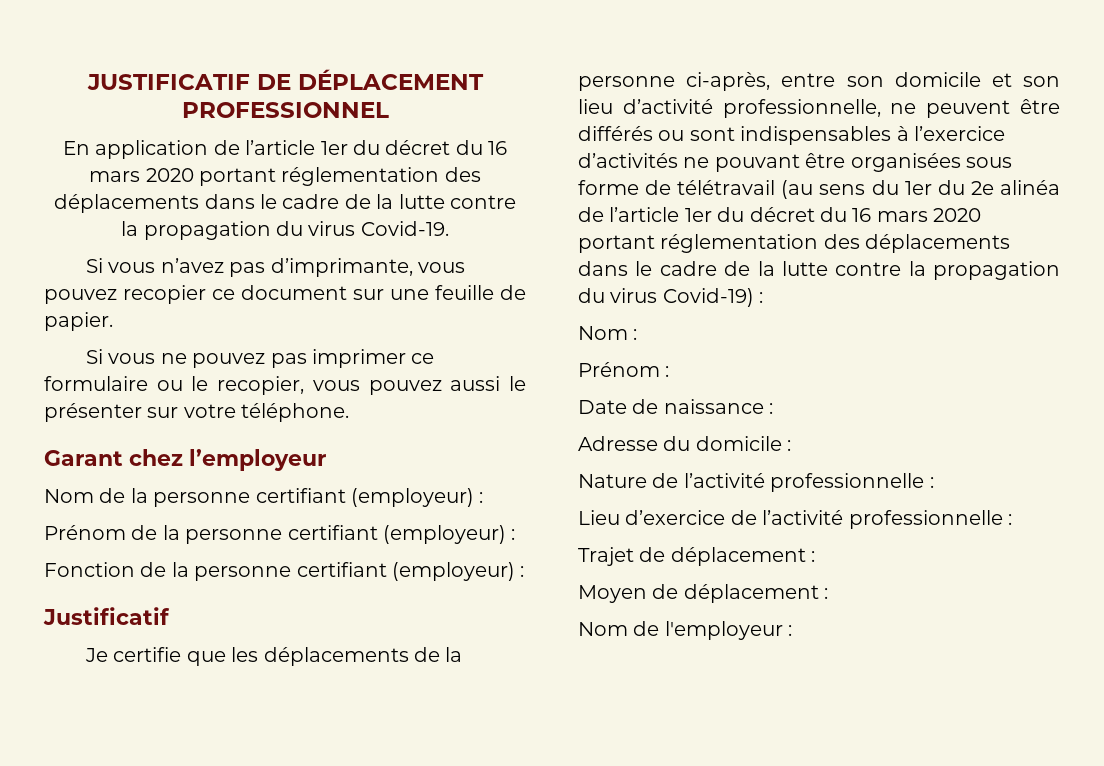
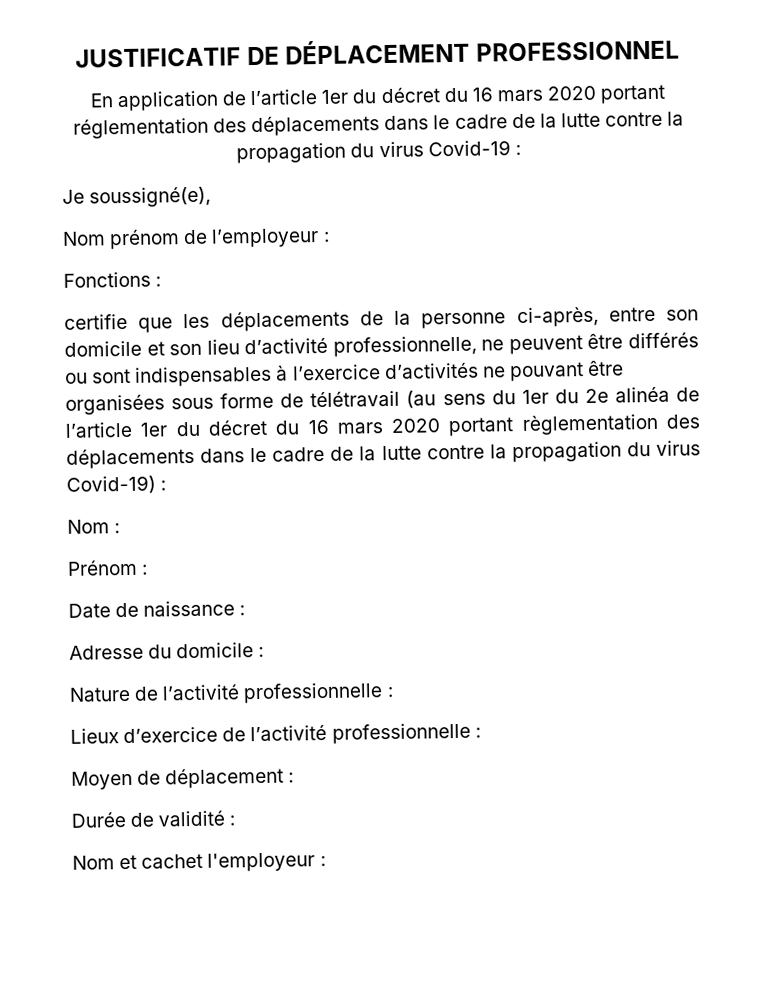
[360,221,449,236] [86,258,466,277] [44,285,526,304] [44,312,113,331] [86,349,435,368] [44,376,526,395] [44,403,350,422] [44,449,326,471] [44,488,484,507] [44,525,516,544] [44,562,525,581] [43,607,170,625] [85,648,109,662] Covid-19. // Si vous n’avez pas d’imprimante, vous pouvez recopier ce document sur une feuille de papier. // Si vous ne pouvez pas imprimer ce formulaire ou le recopier, vous pouvez aussi le présenter sur votre téléphone. // Garant chez l’employeur // Nom de la personne certifiant (employeur) : // Prénom de la personne certifiant (employeur) : // Fonction de la personne certifiant (employeur) : // Justificatif // Je -> [427,140,521,157] [62,186,212,208] [62,228,330,250] [63,271,162,288] Covid-19 : // Je soussigné(e), // Nom prénom de l’employeur : // Fonctions : //
[660,234,819,253] réglementation -> [521,413,659,435] règlementation
[578,510,620,525] Lieu -> [70,728,119,744] Lieux
[578,547,816,566] // Trajet de déplacement : -> (481, 732) none
[578,621,660,636] // Nom de -> [71,810,236,828] [72,853,204,870] // Durée de validité : // Nom et cachet

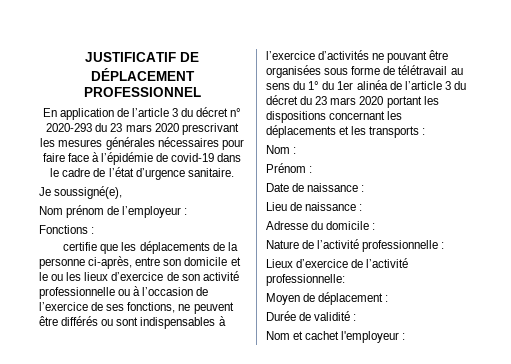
[321,84,667,104] [72,111,685,139] [236,140,521,164] 1er du décret du 16 mars 2020 portant réglementation des déplacements dans le cadre de la lutte contre la propagation du virus Covid-19 : -> [172,107,242,117] [46,123,239,135] [40,137,244,150] [42,152,242,165] [50,167,234,180] 3 du décret n° 2020-293 du 23 mars 2020 prescrivant les mesures générales nécessaires pour faire face à l’épidémie de covid-19 dans le cadre de l’état d’urgence sanitaire.
[169,335,477,357] son lieu d’activité professionnelle, -> [39,271,239,281] [39,286,209,299] [39,302,176,313] le ou les lieux d’exercice de son activité professionnelle ou à l’occasion de l’exercice de ses fonctions,
[406,390,437,409] (au -> [450,68,463,75] au
[521,388,609,404] 1er du 2e -> [308,81,354,90] 1° du 1er
[140,413,700,437] [66,440,701,469] [66,475,156,495] 1er du décret du 16 mars 2020 portant règlementation des déplacements dans le cadre de la lutte contre la propagation du virus Covid-19) -> [444,81,466,90] [266,95,439,108] [266,111,403,123] [266,125,420,138] 3 du décret du 23 mars 2020 portant les dispositions concernant les déplacements et les transports
(246, 610) none -> [266,202,363,211] // Lieu de naissance :
[331,722,481,744] professionnelle : -> [266,274,345,286] professionnelle:

